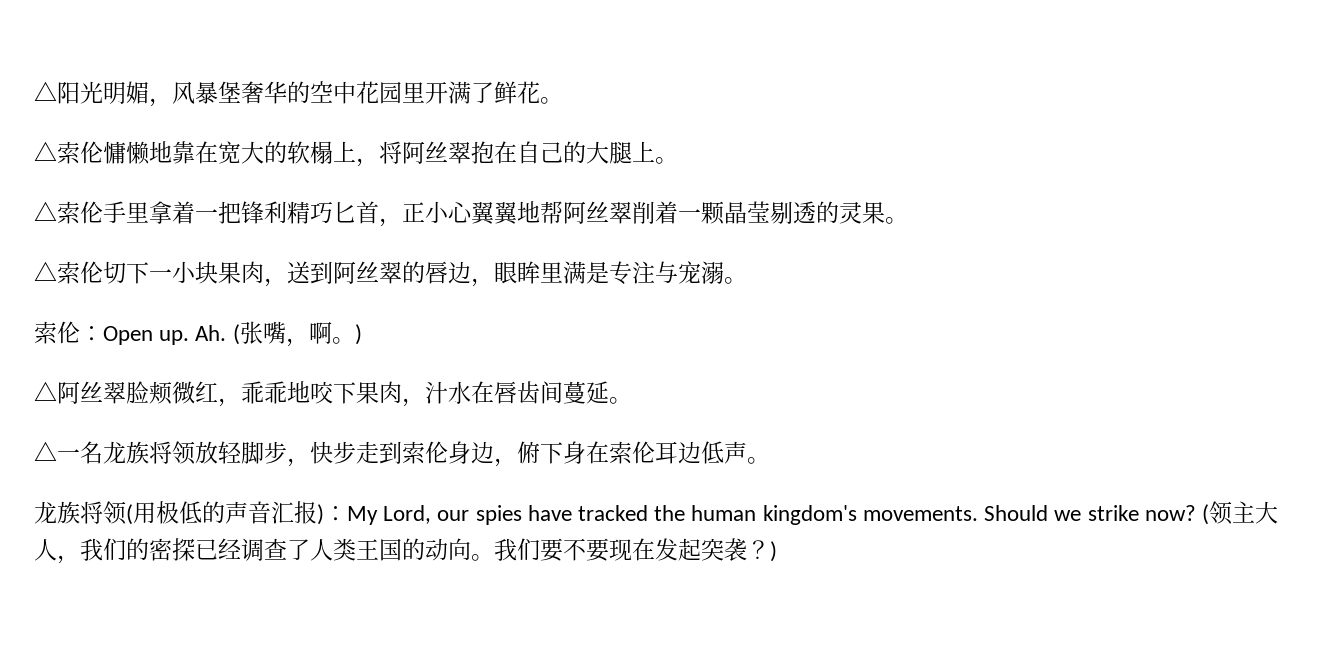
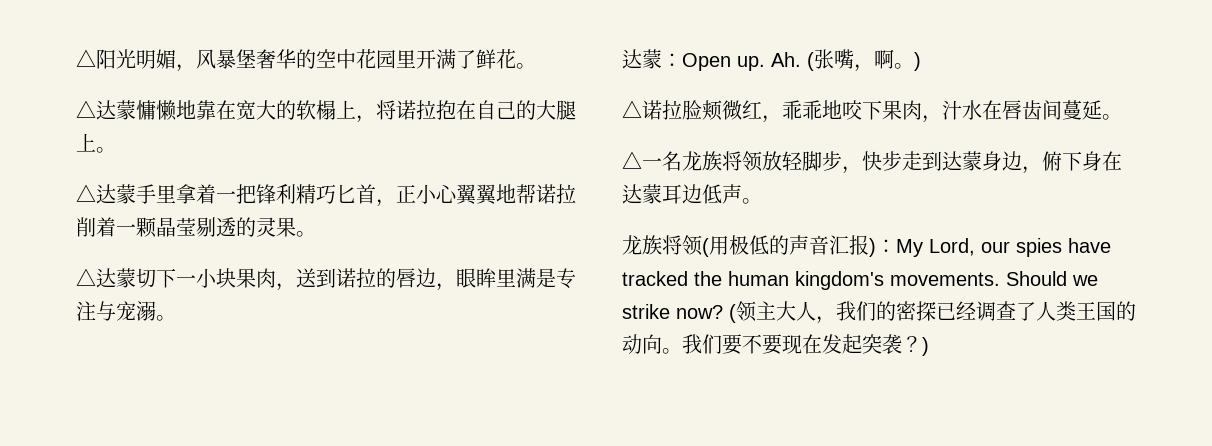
[57,141,103,164] 索伦 -> [96,100,136,120] 达蒙
[402,141,471,164] 阿丝翠 -> [396,100,436,120] 诺拉
[57,201,103,224] 索伦 -> [96,184,136,204] 达蒙
[563,201,632,224] 阿丝翠 -> [536,184,576,204] 诺拉
[57,261,103,284] 索伦 -> [96,268,136,288] 达蒙
[333,261,402,284] 阿丝翠 -> [336,268,376,288] 诺拉
[34,321,80,344] 索伦 -> [622,49,662,69] 达蒙
[57,381,126,404] 阿丝翠 -> [642,100,682,120] 诺拉
[402,441,448,464] 索伦 -> [942,151,982,171] 达蒙
[609,441,655,464] 索伦 -> [622,184,662,204] 达蒙

